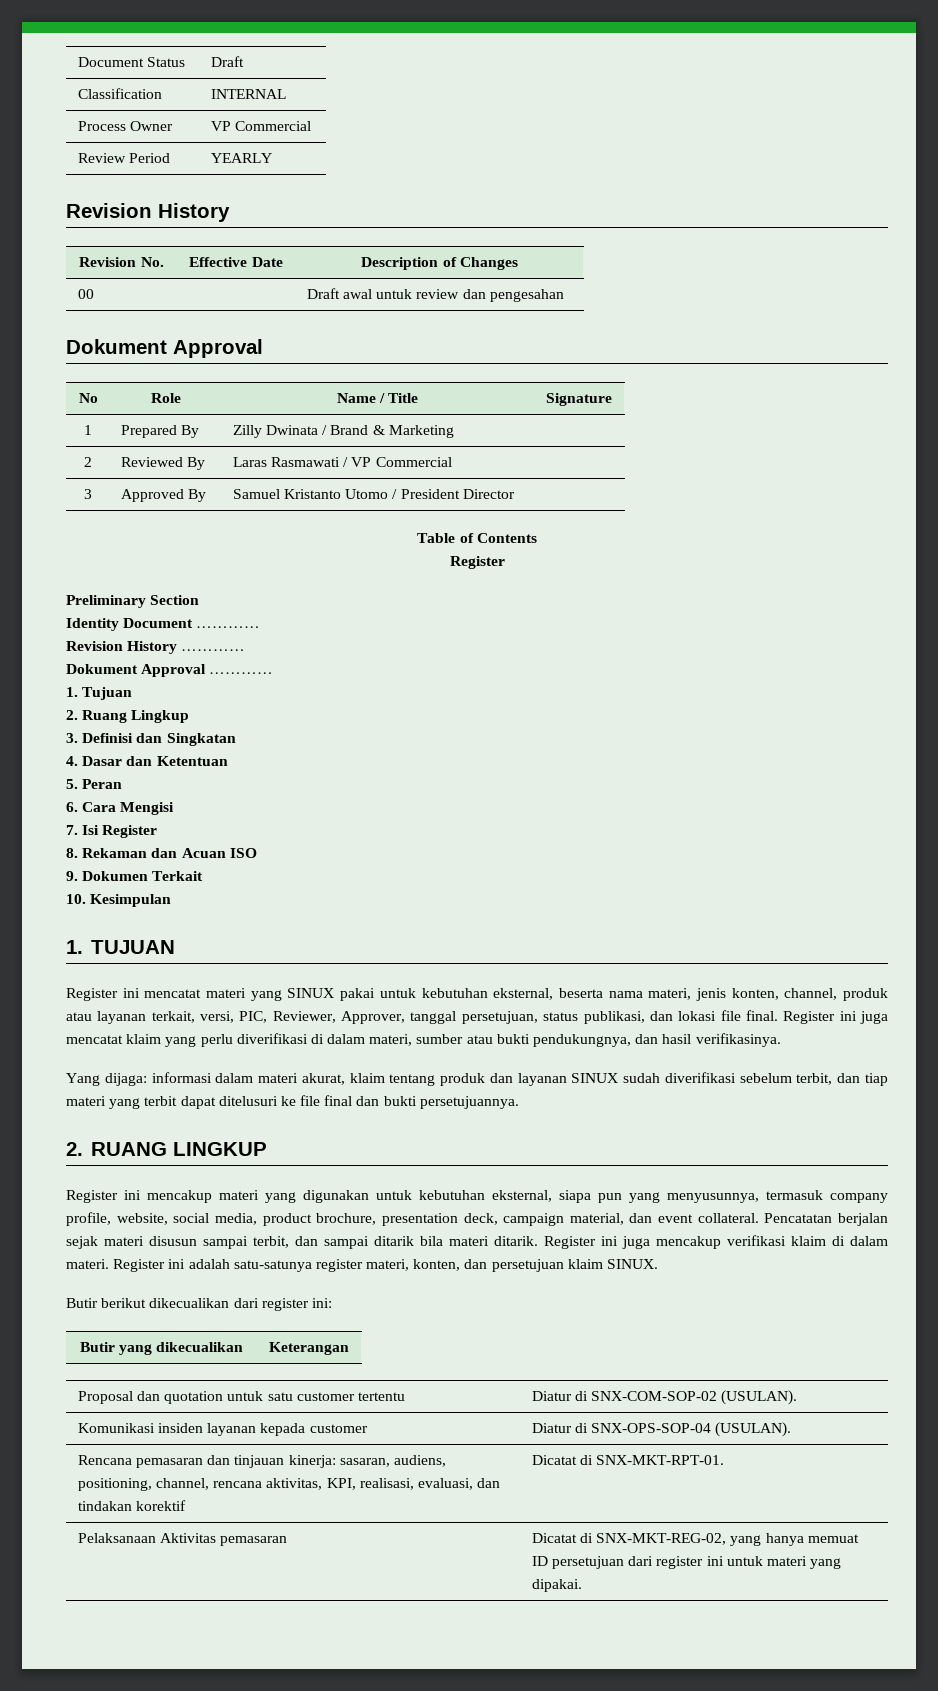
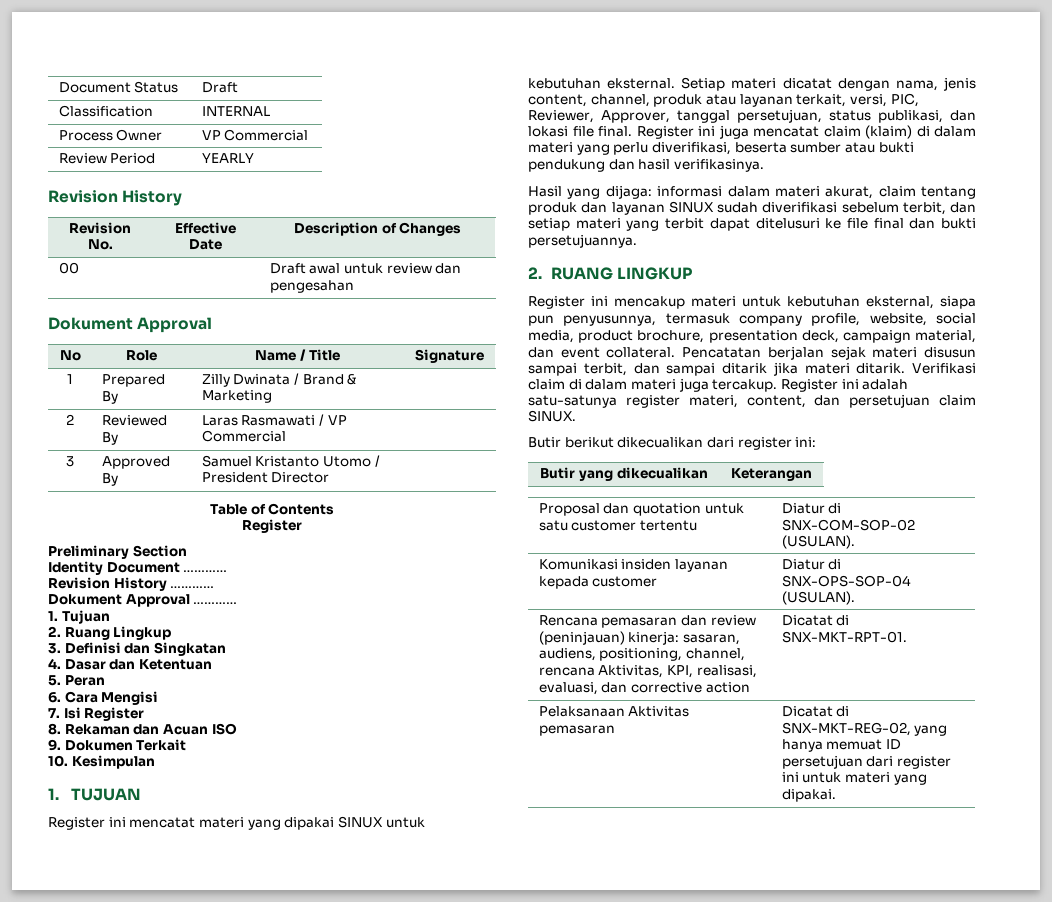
[287,988,779,1001] SINUX pakai untuk kebutuhan eksternal, beserta nama materi, jenis konten, -> [284,816,425,830] [528,77,976,91] [528,94,587,107] dipakai SINUX untuk kebutuhan eksternal. Setiap materi dicatat dengan nama, jenis content,
[126,1033,413,1047] klaim yang perlu diverifikasi di dalam materi, -> [823,125,976,139] [528,142,787,155] claim (klaim) di dalam materi yang perlu diverifikasi, beserta
[533,1034,632,1047] pendukungnya, -> [528,159,605,172] pendukung
[66,1073,100,1086] Yang -> [528,186,601,199] Hasil yang
[349,1073,385,1083] klaim -> [878,186,916,197] claim
[864,1073,888,1086] tiap -> [528,218,570,231] setiap
[265,1190,369,1203] yang digunakan -> (736, 301) none
[629,1192,759,1203] yang menyusunnya, -> [563,315,657,326] penyusunnya,
[420,1236,443,1246] bila -> [772,362,798,376] jika
[544,1235,888,1249] [66,1259,109,1269] Register ini juga mencakup verifikasi klaim di dalam materi. -> [912,363,976,374] [528,378,778,392] Verifikasi claim di dalam materi juga tercakup.
[413,1259,461,1271] konten, -> [746,395,806,408] content,
[567,1259,603,1269] klaim -> [939,395,976,406] claim
[234,1455,285,1468] tinjauan -> [710,615,756,626] [538,631,625,645] review (peninjauan)
[266,1478,323,1490] aktivitas, -> [598,665,664,678] Aktivitas,
[77,1500,187,1511] tindakan korektif -> [631,682,750,693] corrective action

